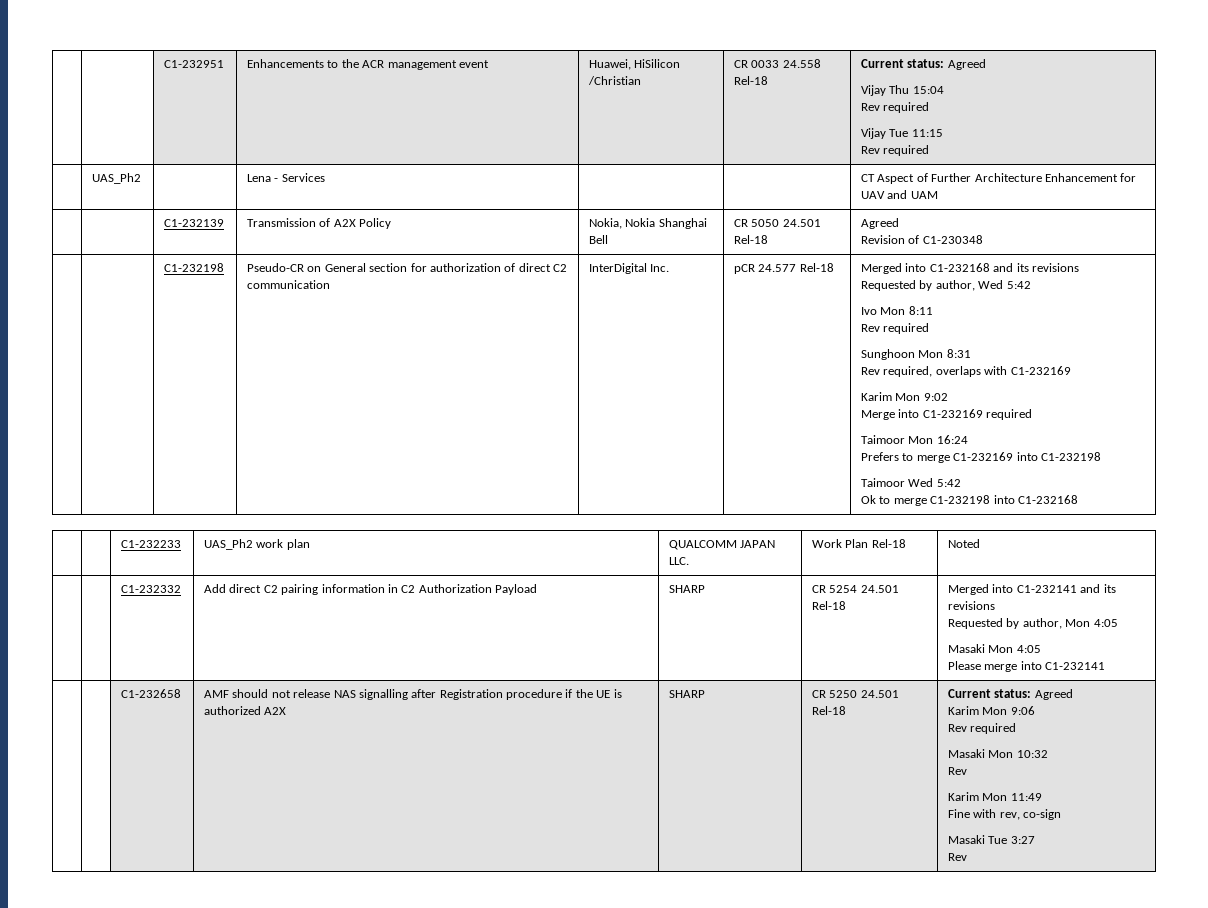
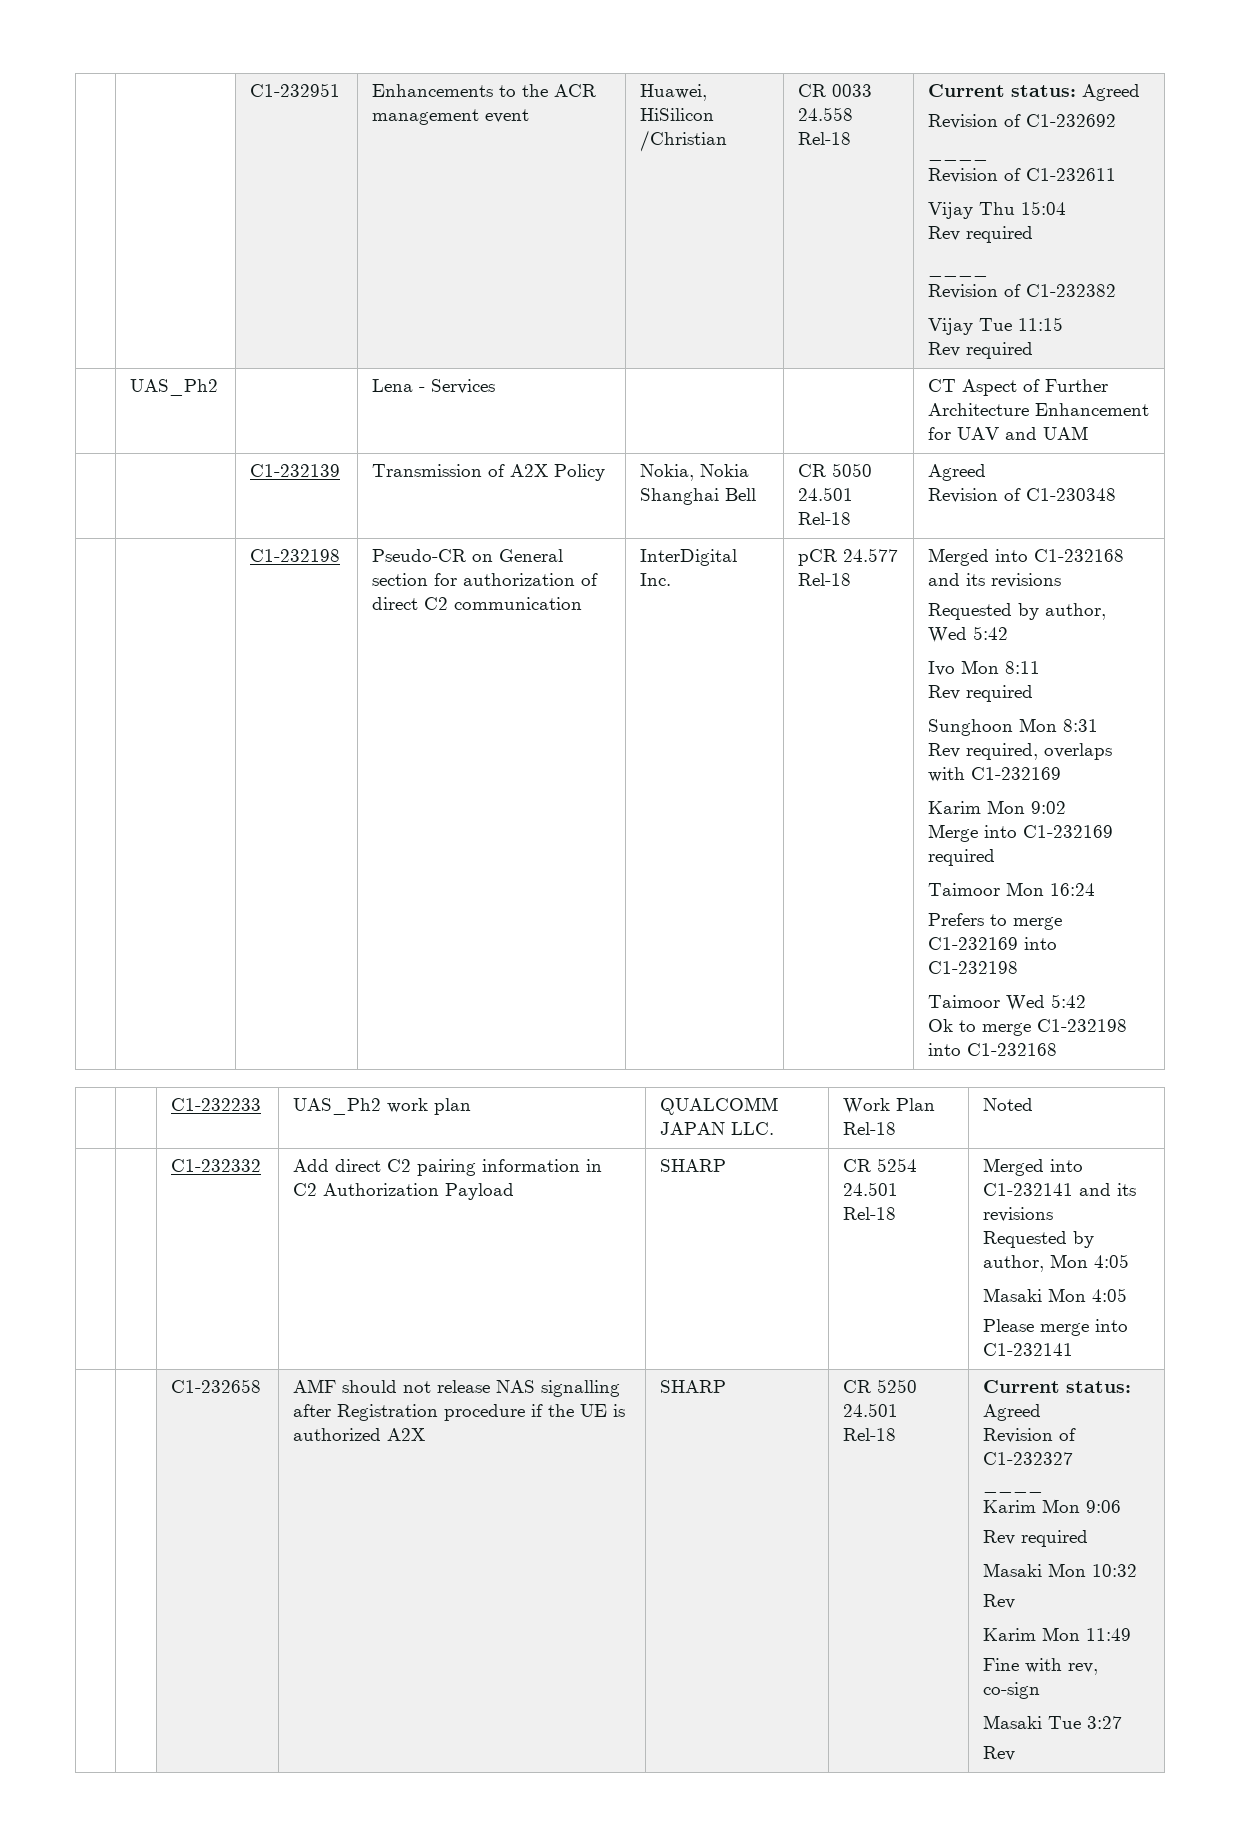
(986, 64) none -> [928,114,1117,129] [928,157,989,161] [928,168,1117,183] // Revision of C1-232692 // ____ // Revision of C1-232611
(930, 107) none -> [928,273,989,277] [928,284,1117,299] // ____ // Revision of C1-232382
(1073, 694) none -> [983,1428,1077,1443] [983,1452,1074,1465] [983,1489,1044,1493] // Revision of C1-232327 // ____

